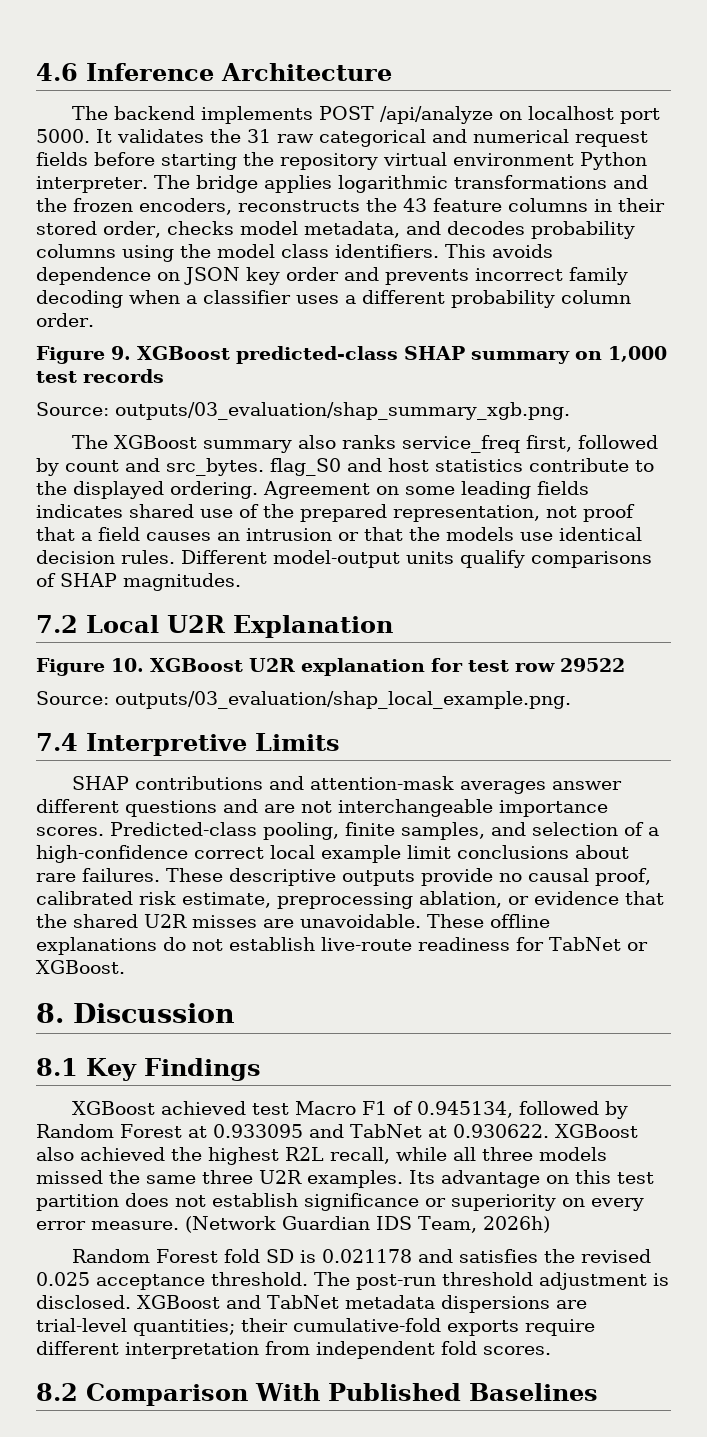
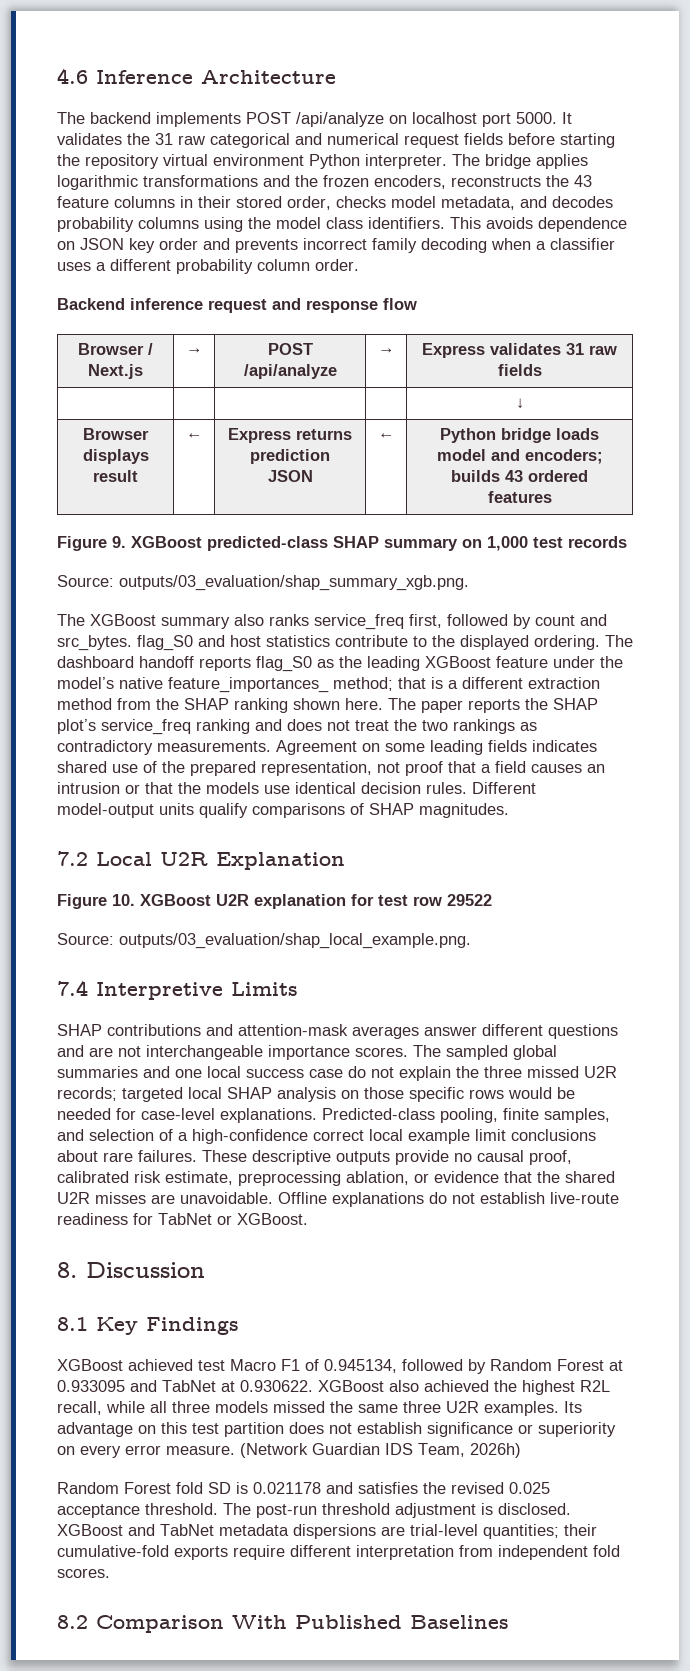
(94, 320) none -> [57,298,417,313] [78,343,153,355] [88,364,143,379] [185,348,203,355] [267,343,313,355] [243,364,337,379] [377,348,395,355] [422,343,617,358] [497,364,542,376] [515,398,524,408] [83,428,149,440] [82,449,149,464] [93,470,138,482] [185,433,203,440] [228,428,352,443] [250,449,330,464] [267,470,313,482] [377,433,395,440] [440,428,599,443] [436,449,603,464] [451,470,588,482] [487,491,552,503] // Backend inference request and response flow // Browser / Next.js | → | POST /api/analyze | → | Express validates 31 raw fields // | | | | ↓ // Browser displays result | ← | Express returns prediction JSON | ← | Python bridge loads model and encoders; builds 43 ordered features
(258, 490) none -> [605,635,633,647] [57,656,623,672] [57,677,600,693] [57,698,598,713] [57,719,537,735] [57,740,271,755] The dashboard handoff reports flag_S0 as the leading XGBoost feature under the model’s native feature_importances_ method; that is a different extraction method from the SHAP ranking shown here. The paper reports the SHAP plot’s service_freq ranking and does not treat the two rankings as contradictory measurements.
(104, 831) none -> [413,1045,557,1060] [57,1066,617,1081] [57,1087,575,1102] [57,1108,317,1123] The sampled global summaries and one local success case do not explain the three missed U2R records; targeted local SHAP analysis on those specific rows would be needed for case-level explanations.
[427,914,550,928] These offline -> [278,1192,327,1204] Offline

